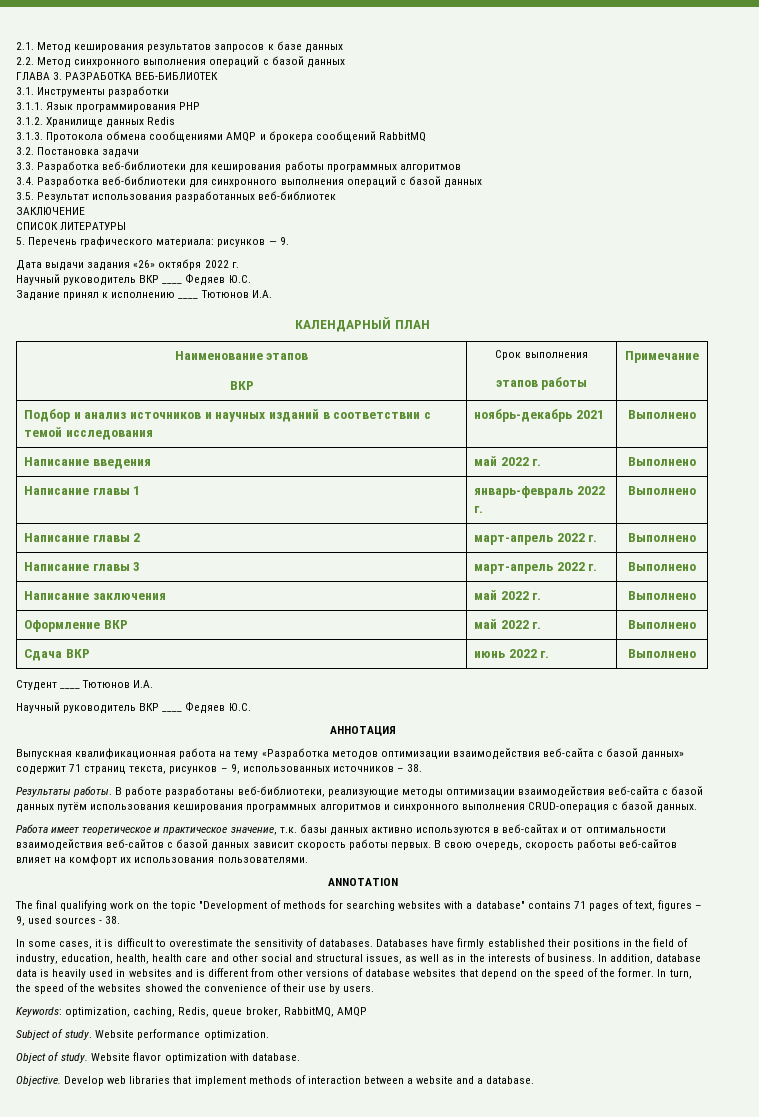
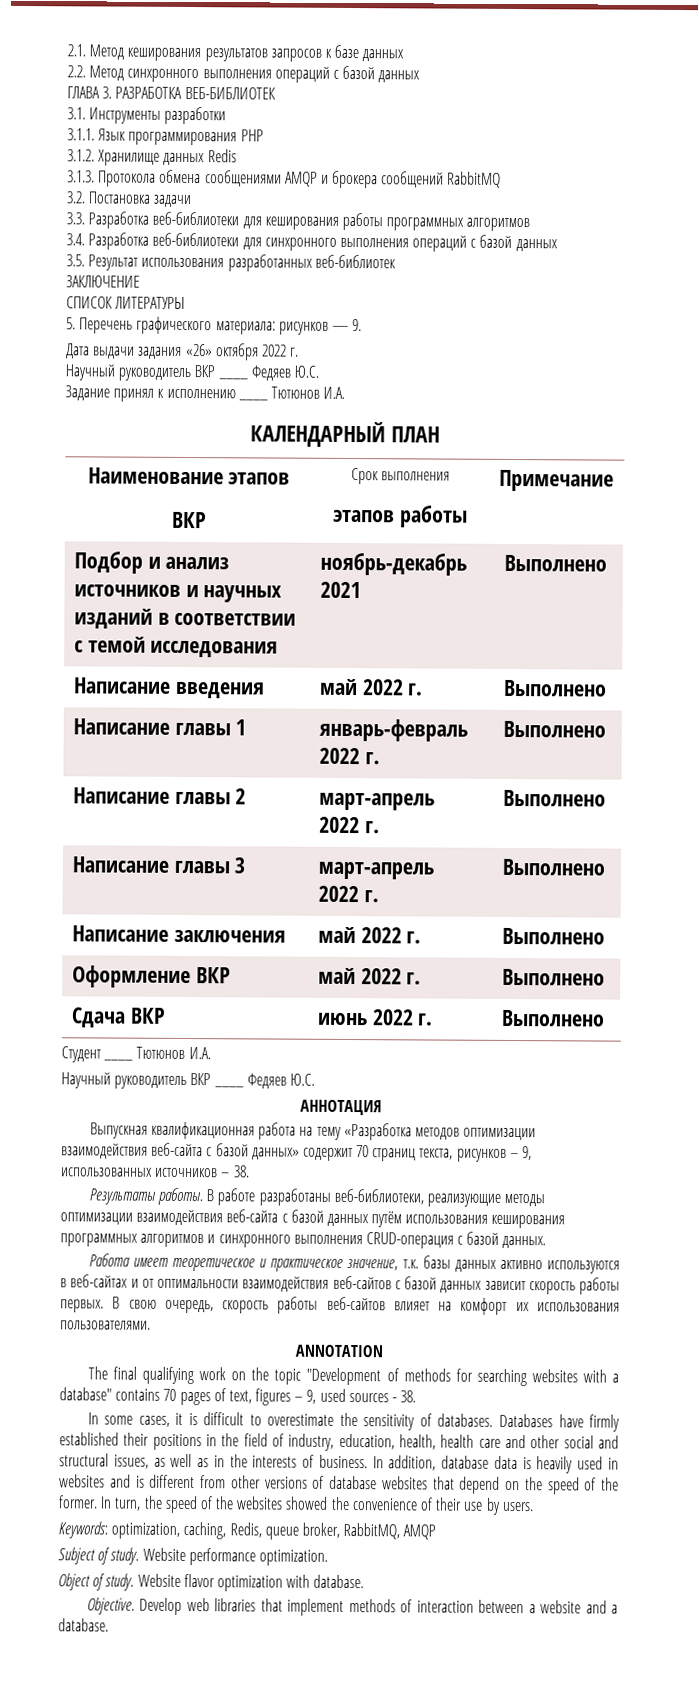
[69,764,82,772] 71 -> [356,1145,370,1158] 70
[573,901,586,909] 71 -> [163,1388,177,1401] 70

